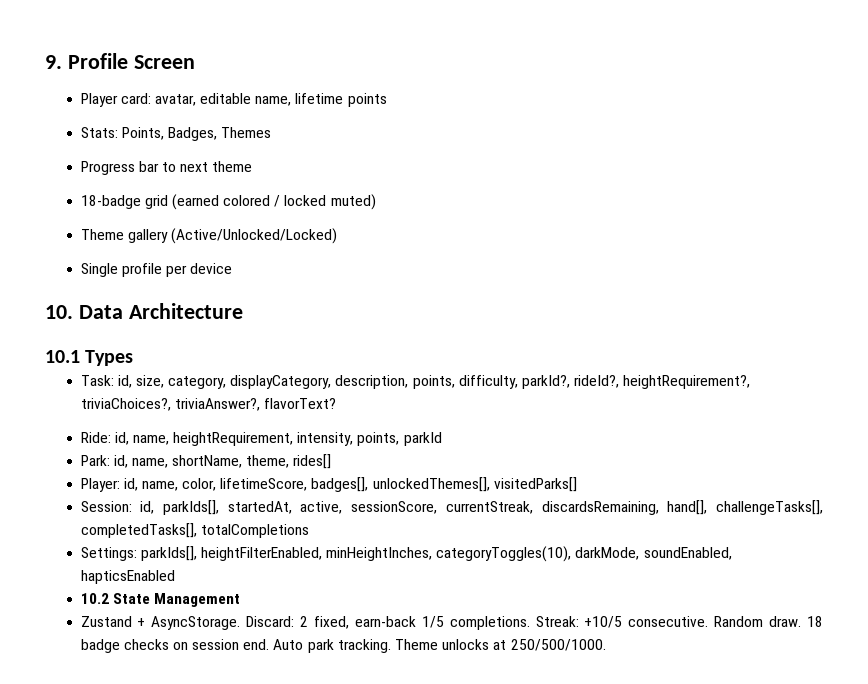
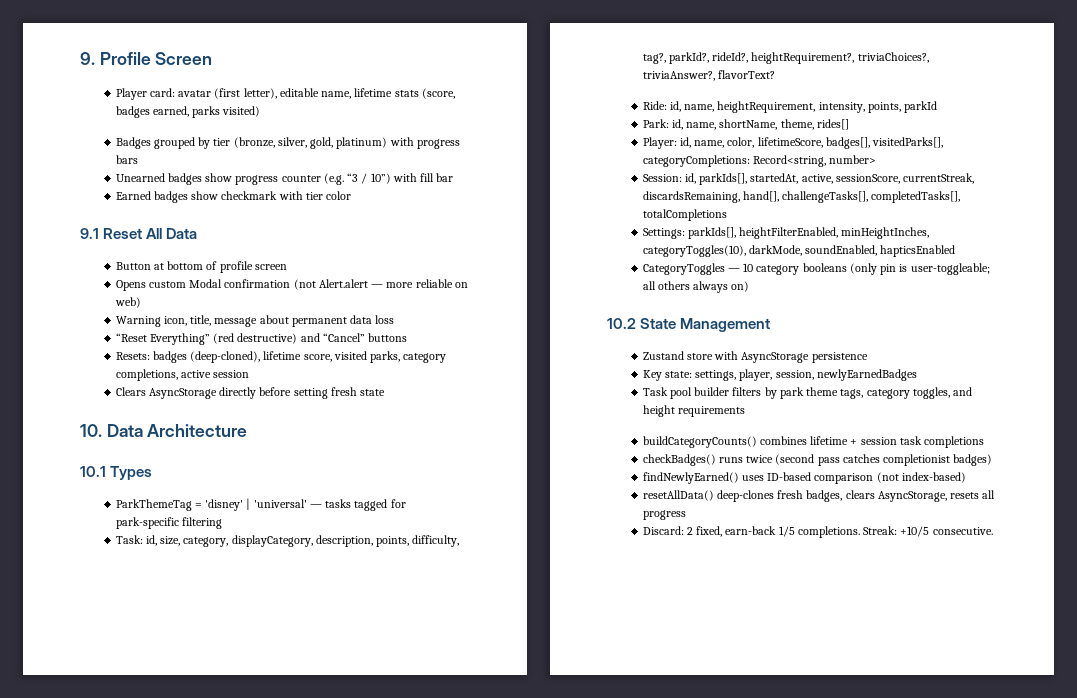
[154,93,387,107] [80,127,272,141] [80,161,253,175] [80,194,376,210] [80,228,337,244] [80,263,233,277] avatar, editable name, lifetime points // Stats: Points, Badges, Themes // Progress bar to next theme // 18-badge grid (earned colored / locked muted) // Theme gallery (Active/Unlocked/Locked) // Single profile per device -> [178,88,455,99] [115,106,261,118] [115,137,460,149] [115,155,138,164] [115,173,454,185] [115,191,352,203] [80,228,198,239] [115,261,287,273] [115,279,468,291] [114,297,141,308] [115,315,395,327] [115,333,408,345] [115,351,447,363] [115,369,250,381] [115,387,386,399] avatar (first letter), editable name, lifetime stats (score, badges earned, parks visited) // Badges grouped by tier (bronze, silver, gold, platinum) with progress bars // Unearned badges show progress counter (e.g. “3 / 10”) with fill bar // Earned badges show checkmark with tier color // 9.1 Reset All Data // Button at bottom of profile screen // Opens custom Modal confirmation (not Alert.alert — more reliable on web) // Warning icon, title, message about permanent data loss // “Reset Everything” (red destructive) and “Cancel” buttons // Resets: badges (deep-cloned), lifetime score, visited parks, category completions, active session // Clears AsyncStorage directly before setting fresh state
(134, 358) none -> [115,498,406,511] [115,517,223,529] // ParkThemeTag = 'disney' | 'universal' — tasks tagged for park-specific filtering
(518, 382) none -> [642,53,666,64] tag?,
[372,477,577,492] unlockedThemes[], visitedParks[] -> [872,137,944,148] [642,155,877,167] visitedParks[], categoryCompletions: Record<string, number>
[80,593,240,607] [80,616,241,630] 10.2 State Management // Zustand + AsyncStorage. -> [642,263,990,275] [642,281,750,293] [607,318,771,332] [642,351,868,363] [642,369,917,381] [642,387,973,399] [642,405,746,417] [642,436,985,448] [642,454,993,466] [642,472,966,484] [642,490,996,502] [642,510,686,520] CategoryToggles — 10 category booleans (only pin is user-toggleable; all others always on) // 10.2 State Management // Zustand store with AsyncStorage persistence // Key state: settings, player, session, newlyEarnedBadges // Task pool builder filters by park theme tags, category toggles, and height requirements // buildCategoryCounts() combines lifetime + session task completions // checkBadges() runs twice (second pass catches completionist badges) // findNewlyEarned() uses ID-based comparison (not index-based) // resetAllData() deep-clones fresh badges, clears AsyncStorage, resets all progress //
[714,616,824,627] [80,639,606,653] Random draw. 18 badge checks on session end. Auto park tracking. Theme unlocks at 250/500/1000. -> (993, 531) none

